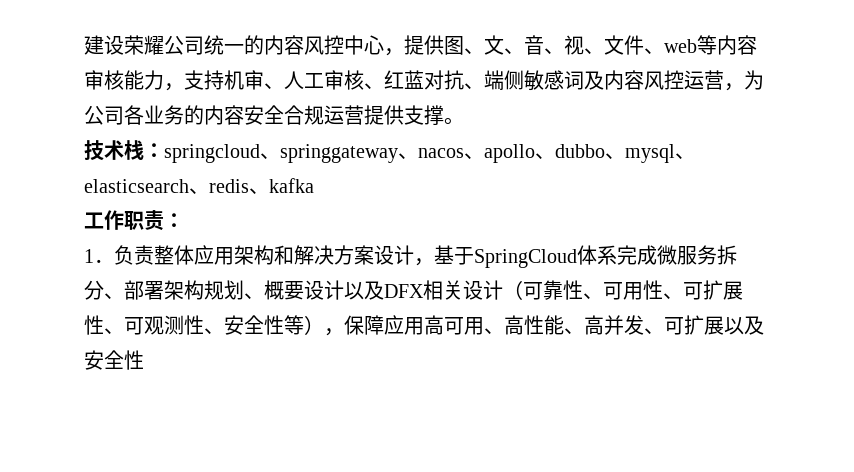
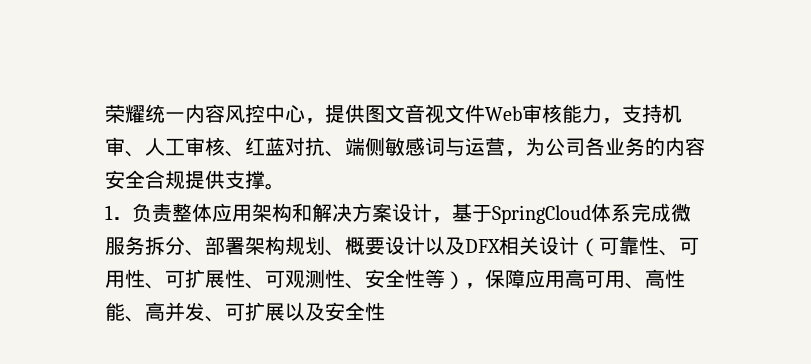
[84,35,264,55] 建设荣耀公司统一的 -> [105,104,185,123] 荣耀统一
[464,35,757,55] 、文、音、视、文件、web等内容 -> [385,104,522,124] 文音视文件Web
[584,70,684,90] 及内容风控 -> [445,137,465,156] 与
[324,105,364,125] 运营 -> (185, 179) none
[84,140,695,163] [84,178,314,194] [84,210,184,231] // 技术栈：springcloud、springgateway、nacos、apollo、dubbo、mysql、elasticsearch、redis、kafka // 工作职责： -> (285, 186) none

